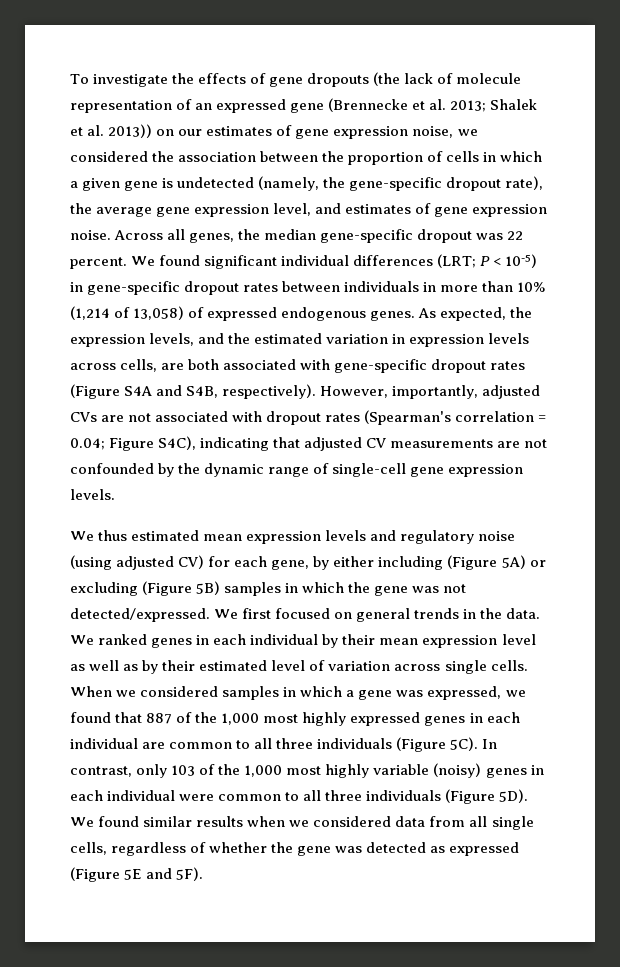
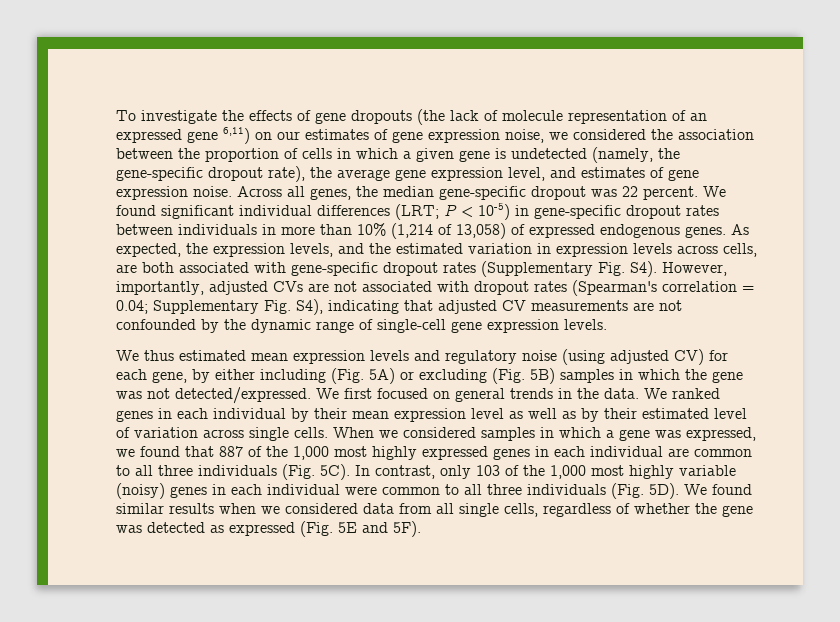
[328,98,538,112] [70,124,153,138] (Brennecke et al. 2013; Shalek et al. 2013)) -> [223,127,250,144] 6,11)
[70,384,317,399] (Figure S4A and S4B, respectively). -> [481,261,657,277] (Supplementary Fig. S4).
[109,436,197,451] Figure S4C), -> [153,299,323,315] Supplementary Fig. S4),
[447,555,498,570] (Figure -> [331,368,364,384] (Fig.
[142,581,193,596] (Figure -> [492,368,525,384] (Fig.
[396,737,447,752] (Figure -> [282,464,315,480] (Fig.
[445,789,496,804] (Figure -> [611,483,644,499] (Fig.
[70,867,120,882] (Figure -> [300,521,333,537] (Fig.

